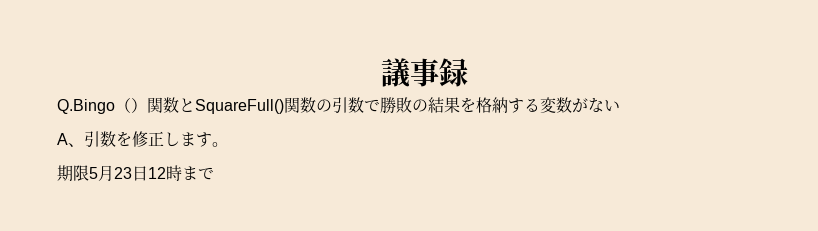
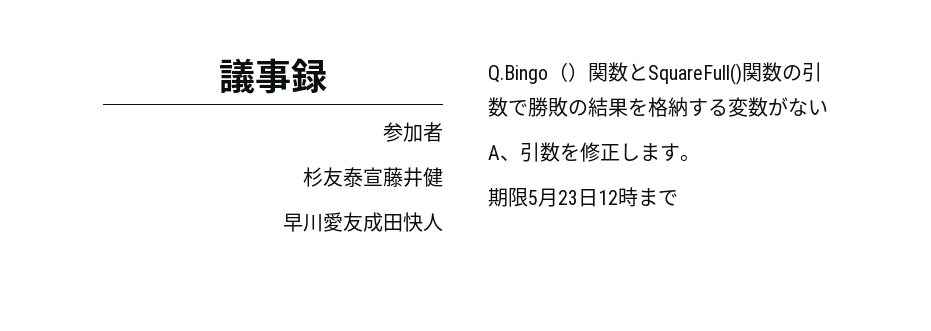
(468, 72) none -> [383,122,443,142] [303,167,443,187] [283,212,443,232] // 参加者 // 杉友泰宣藤井健 // 早川愛友成田快人

